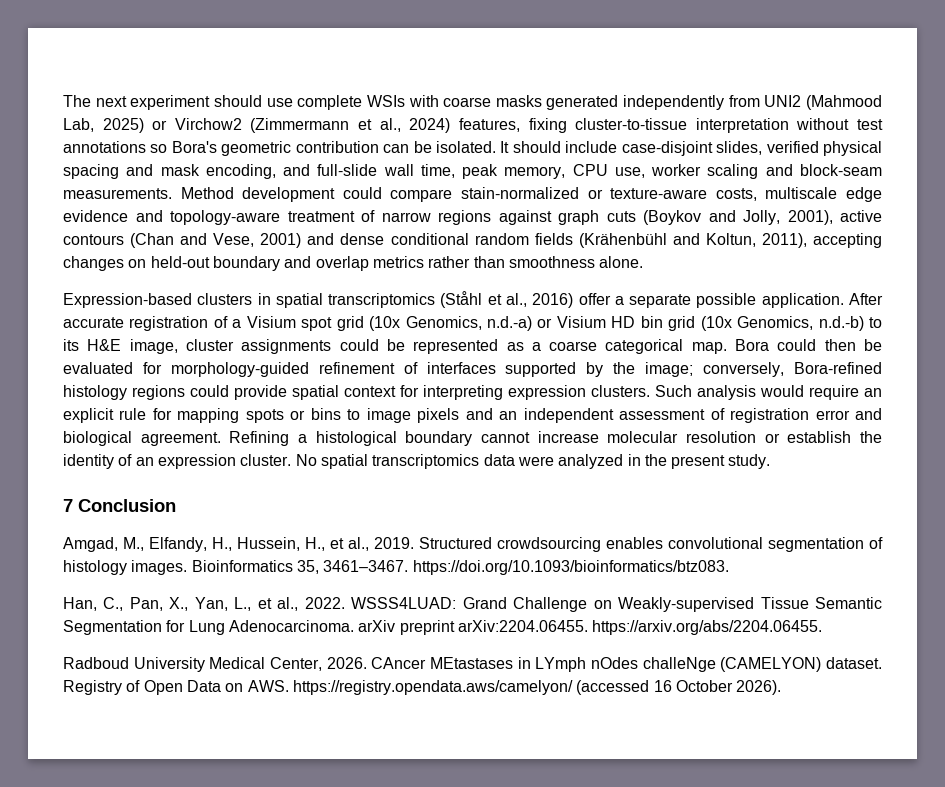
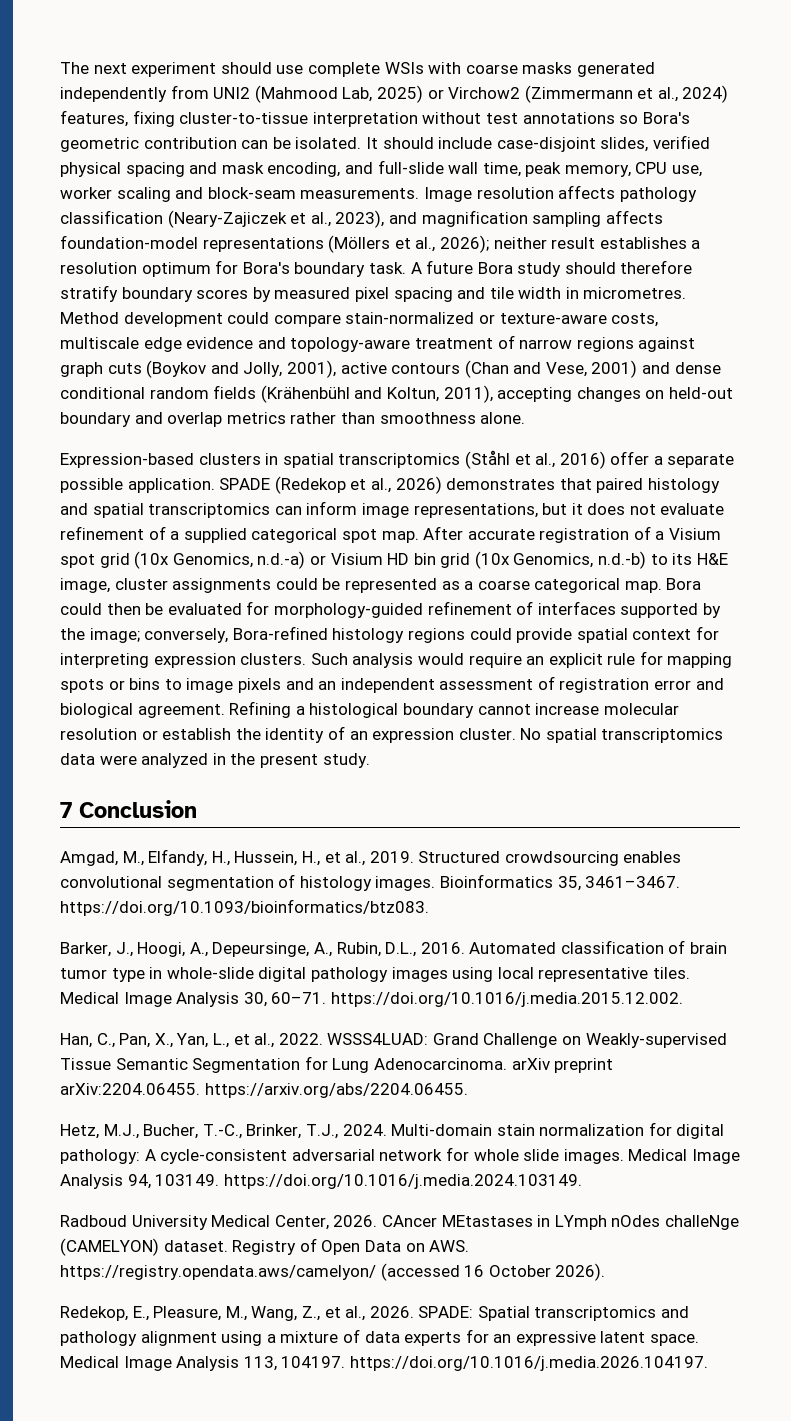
(172, 193) none -> [423,185,697,202] [60,210,663,228] [60,235,701,253] [60,260,693,277] [60,285,687,302] Image resolution affects pathology classification (Neary-Zajiczek et al., 2023), and magnification sampling affects foundation-model representations (Möllers et al., 2026); neither result establishes a resolution optimum for Bora's boundary task. A future Bora study should therefore stratify boundary scores by measured pixel spacing and tile width in micrometres.
(844, 300) none -> [219,476,720,494] [60,501,725,518] [60,526,419,543] SPADE (Redekop et al., 2026) demonstrates that paired histology and spatial transcriptomics can inform image representations, but it does not evaluate refinement of a supplied categorical spot map.
(729, 567) none -> [60,940,728,957] [60,967,690,982] [60,992,683,1007] // Barker, J., Hoogi, A., Depeursinge, A., Rubin, D.L., 2016. Automated classification of brain tumor type in whole-slide digital pathology images using local representative tiles. Medical Image Analysis 30, 60–71. https://doi.org/10.1016/j.media.2015.12.002.
(823, 627) none -> [60,1122,725,1139] [60,1147,740,1164] [60,1174,582,1189] // Hetz, M.J., Bucher, T.-C., Brinker, T.J., 2024. Multi-domain stain normalization for digital pathology: A cycle-consistent adversarial network for whole slide images. Medical Image Analysis 94, 103149. https://doi.org/10.1016/j.media.2024.103149.
(782, 687) none -> [60,1306,690,1321] [60,1329,700,1346] [60,1356,708,1371] // Redekop, E., Pleasure, M., Wang, Z., et al., 2026. SPADE: Spatial transcriptomics and pathology alignment using a mixture of data experts for an expressive latent space. Medical Image Analysis 113, 104197. https://doi.org/10.1016/j.media.2026.104197.

